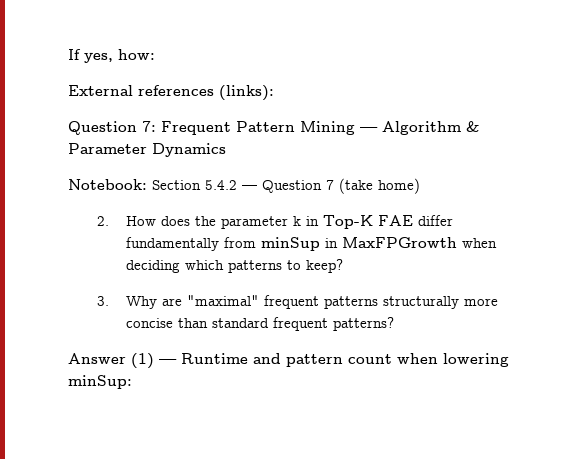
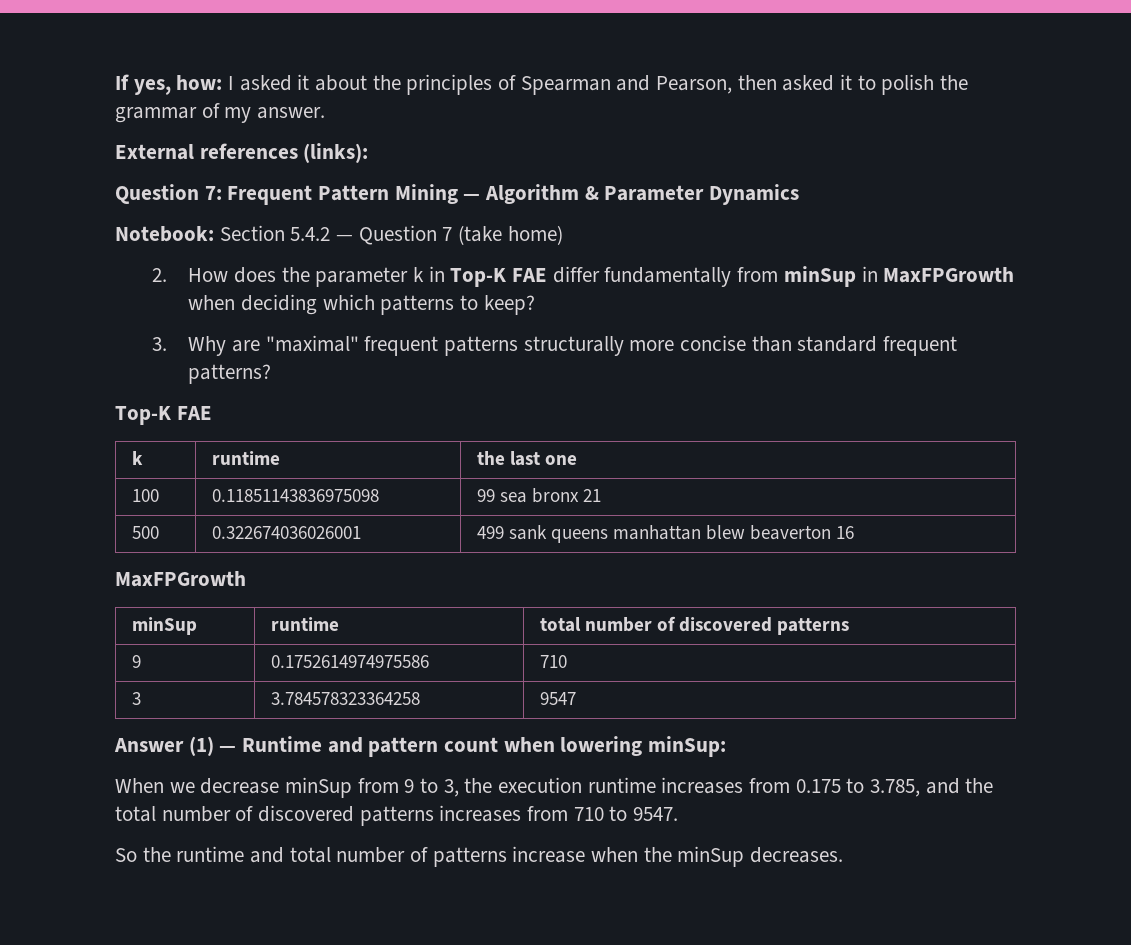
(155, 54) none -> [228,74,969,95] [115,103,326,123] I asked it about the principles of Spearman and Pearson, then asked it to polish the grammar of my answer.
(394, 324) none -> [115,406,212,425] [131,451,143,465] [211,451,280,465] [476,451,577,466] [131,489,159,502] [211,489,379,502] [476,488,601,503] [131,526,159,539] [211,526,361,539] [476,525,855,543] [115,571,246,587] [131,617,197,635] [270,617,339,631] [539,616,850,635] [131,655,141,668] [270,655,429,668] [539,655,567,668] [131,692,141,705] [270,692,420,705] [539,692,576,705] // Top-K FAE // k | runtime | the last one // 100 | 0.11851143836975098 | 99 sea bronx 21 // 500 | 0.322674036026001 | 499 sank queens manhattan blew beaverton 16 // MaxFPGrowth // minSup | runtime | total number of discovered patterns // 9 | 0.1752614974975586 | 710 // 3 | 3.784578323364258 | 9547
(132, 382) none -> [115,777,994,798] [115,805,679,826] [115,846,844,867] // When we decrease minSup from 9 to 3, the execution runtime increases from 0.175 to 3.785, and the total number of discovered patterns increases from 710 to 9547. // So the runtime and total number of patterns increase when the minSup decreases.

